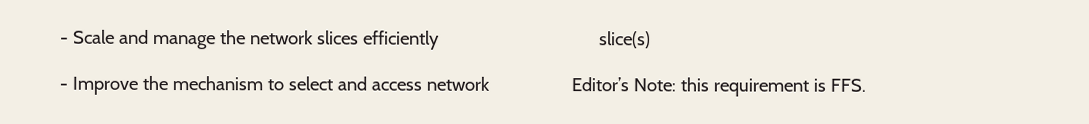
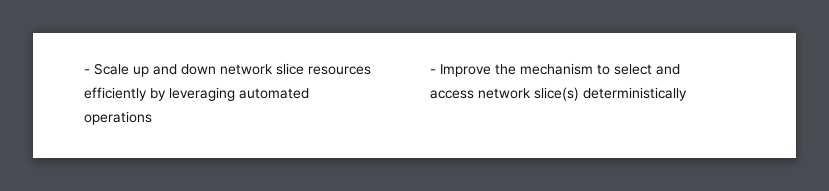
[118,29,440,50] and manage the network slices efficiently -> [132,63,371,77] [83,87,309,101] [83,111,152,125] up and down network slice resources efficiently by leveraging automated operations
[571,77,866,97] // Editor’s Note: this requirement is FFS. -> [582,87,687,101] deterministically

